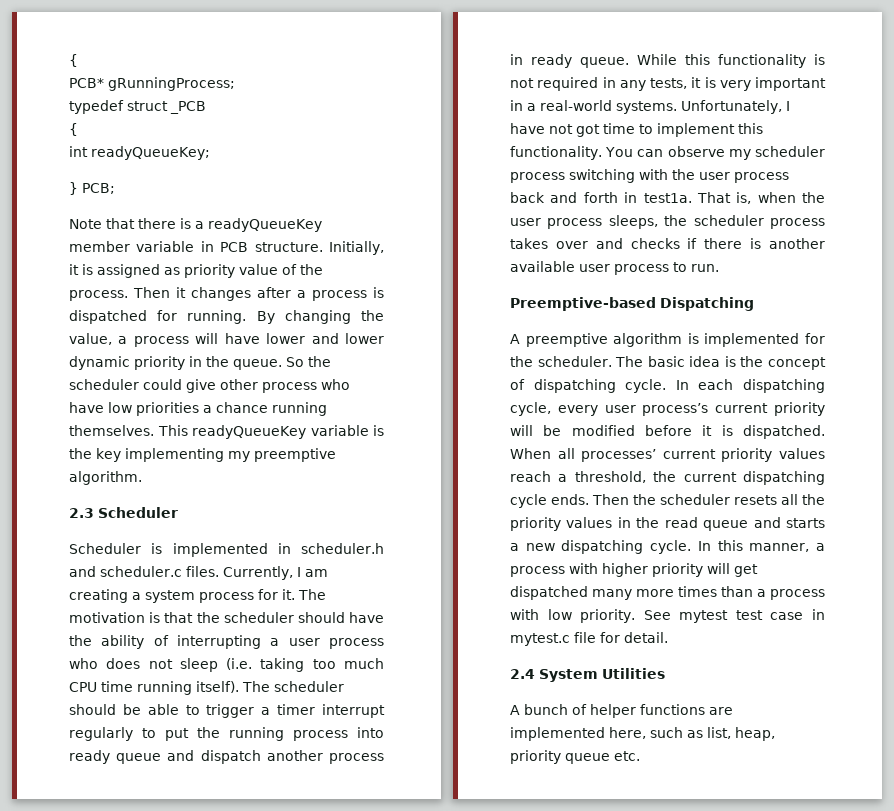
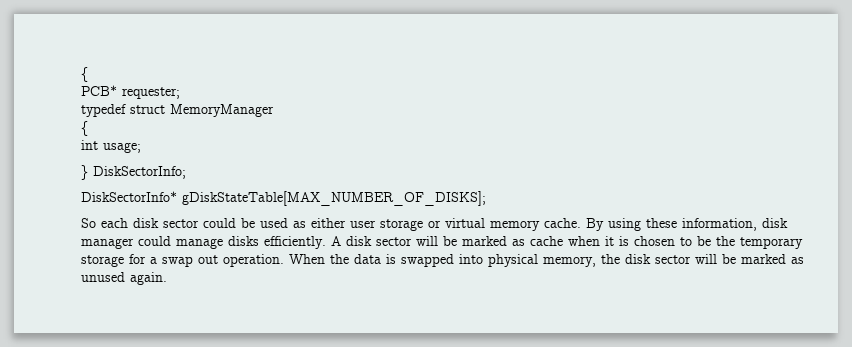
[108,77,235,91] gRunningProcess; -> [122,87,180,99] requester;
[170,101,206,114] _PCB -> [170,104,274,117] MemoryManager
[91,146,210,160] readyQueueKey; -> [103,142,141,153] usage;
[82,183,115,194] [69,218,322,232] [69,241,384,255] [69,264,323,278] [69,287,384,301] [69,310,384,324] [69,333,384,347] [69,356,331,370] [69,379,350,393] [69,402,327,416] [69,425,384,439] [69,448,336,462] [69,471,142,485] [69,507,178,518] [69,543,385,557] [69,566,328,580] [69,589,326,603] [69,612,384,623] [69,635,384,649] [69,658,384,672] [69,681,344,695] [69,704,385,718] [69,727,384,741] [69,750,384,764] [510,54,825,68] [510,77,826,91] [510,100,790,114] [510,123,763,137] [510,146,825,160] [510,169,789,183] [510,192,825,204] [510,215,825,229] [510,238,825,249] [510,261,719,275] [510,297,754,311] [510,333,825,347] [510,356,826,370] [510,379,825,393] [510,402,825,416] [510,425,825,439] [510,448,825,462] [510,471,825,485] [510,494,825,508] [510,517,825,531] [510,540,825,554] [510,563,758,577] [510,586,825,600] [510,609,825,623] [510,632,668,646] [510,668,665,682] [510,704,733,718] [510,727,775,741] [510,750,640,764] PCB; // Note that there is a readyQueueKey member variable in PCB structure. Initially, it is assigned as priority value of the process. Then it changes after a process is dispatched for running. By changing the value, a process will have lower and lower dynamic priority in the queue. So the scheduler could give other process who have low priorities a chance running themselves. This readyQueueKey variable is the key implementing my preemptive algorithm. // 2.3 Scheduler // Scheduler is implemented in scheduler.h and scheduler.c files. Currently, I am creating a system process for it. The motivation is that the scheduler should have the ability of interrupting a user process who does not sleep (i.e. taking too much CPU time running itself). The scheduler should be able to trigger a timer interrupt regularly to put the running process into ready queue and dispatch another process in ready queue. While this functionality is not required in any tests, it is very important in a real-world systems. Unfortunately, I have not got time to implement this functionality. You can observe my scheduler process switching with the user process back and forth in test1a. That is, when the user process sleeps, the scheduler process takes over and checks if there is another available user process to run. // Preemptive-based Dispatching // A preemptive algorithm is implemented for the scheduler. The basic idea is the concept of dispatching cycle. In each dispatching cycle, every user process’s current priority will be modified before it is dispatched. When all processes’ current priority values reach a threshold, the current dispatching cycle ends. Then the scheduler resets all the priority values in the read queue and starts a new dispatching cycle. In this manner, a process with higher priority will get dispatched many more times than a process with low priority. See mytest test case in mytest.c file for detail. // 2.4 System Utilities // A bunch of helper functions are implemented here, such as list, heap, priority queue etc. -> [93,166,186,179] [81,191,486,206] [81,218,788,231] [81,236,803,249] [81,254,804,267] [81,272,167,285] DiskSectorInfo; // DiskSectorInfo* gDiskStateTable[MAX_NUMBER_OF_DISKS]; // So each disk sector could be used as either user storage or virtual memory cache. By using these information, disk manager could manage disks efficiently. A disk sector will be marked as cache when it is chosen to be the temporary storage for a swap out operation. When the data is swapped into physical memory, the disk sector will be marked as unused again.

